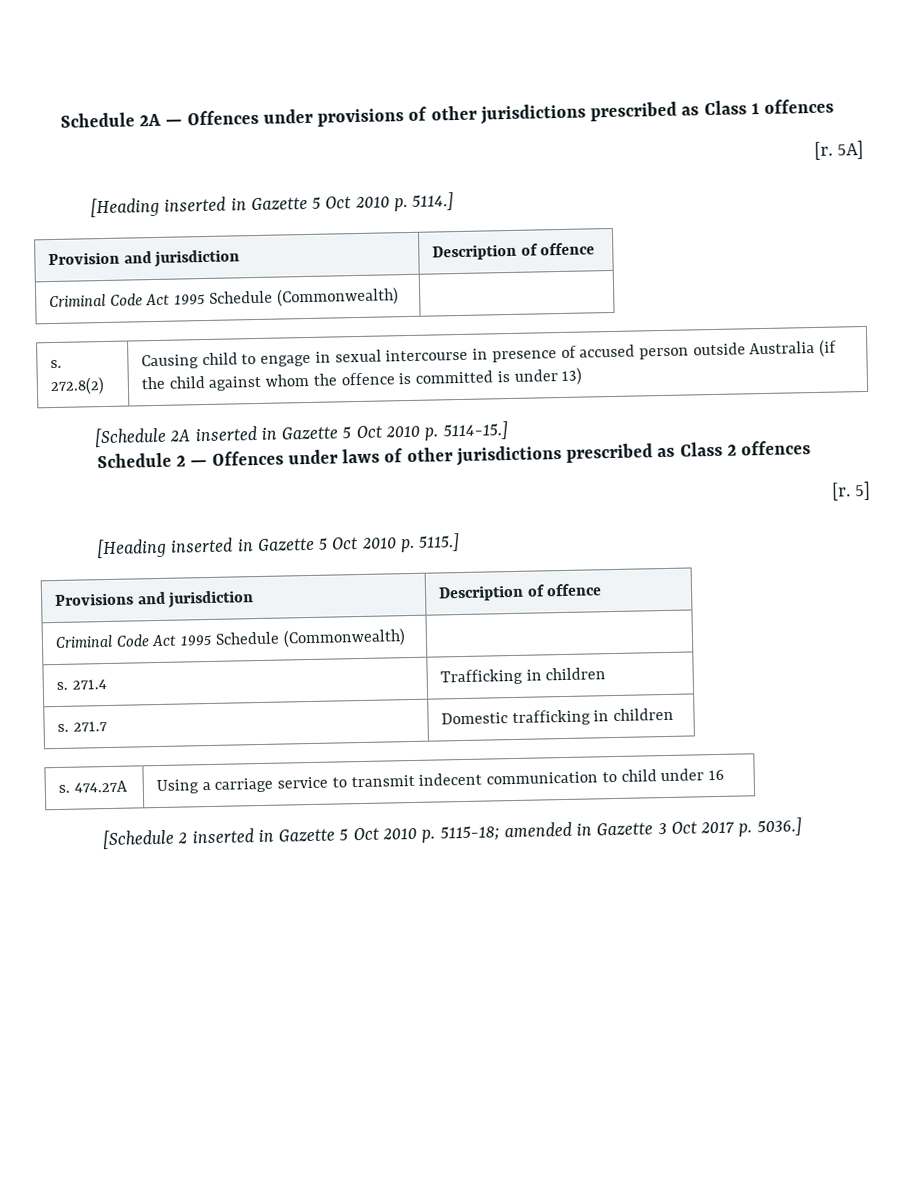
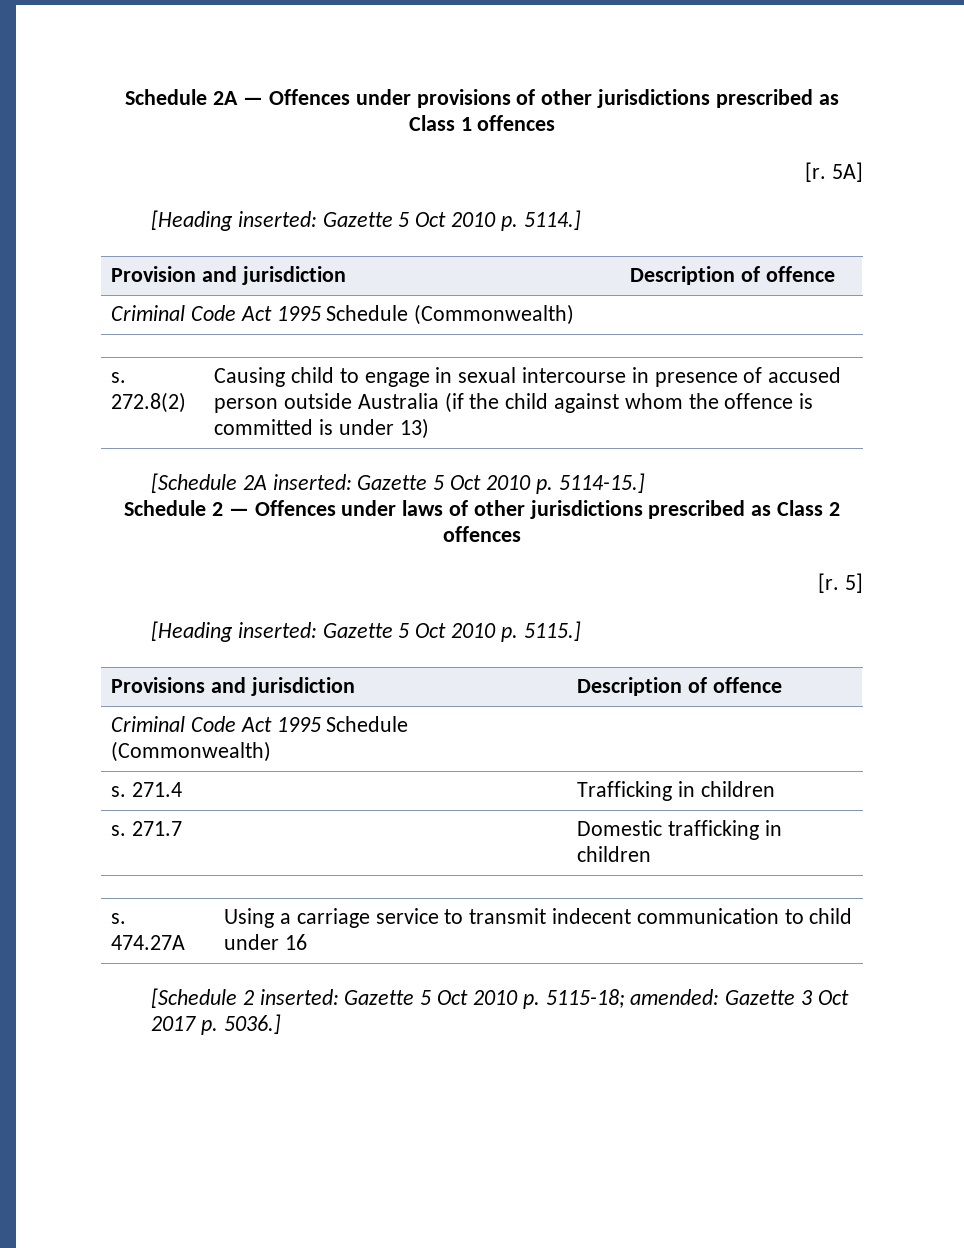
[164,196,247,212] inserted in -> [237,211,317,227] inserted:
[194,426,277,442] inserted in -> [272,474,352,490] inserted:
[170,537,254,553] inserted in -> [237,622,317,638] inserted:
[191,828,274,844] inserted in -> [259,989,339,1005] inserted:
[503,821,593,838] amended in -> [630,989,720,1005] amended:

